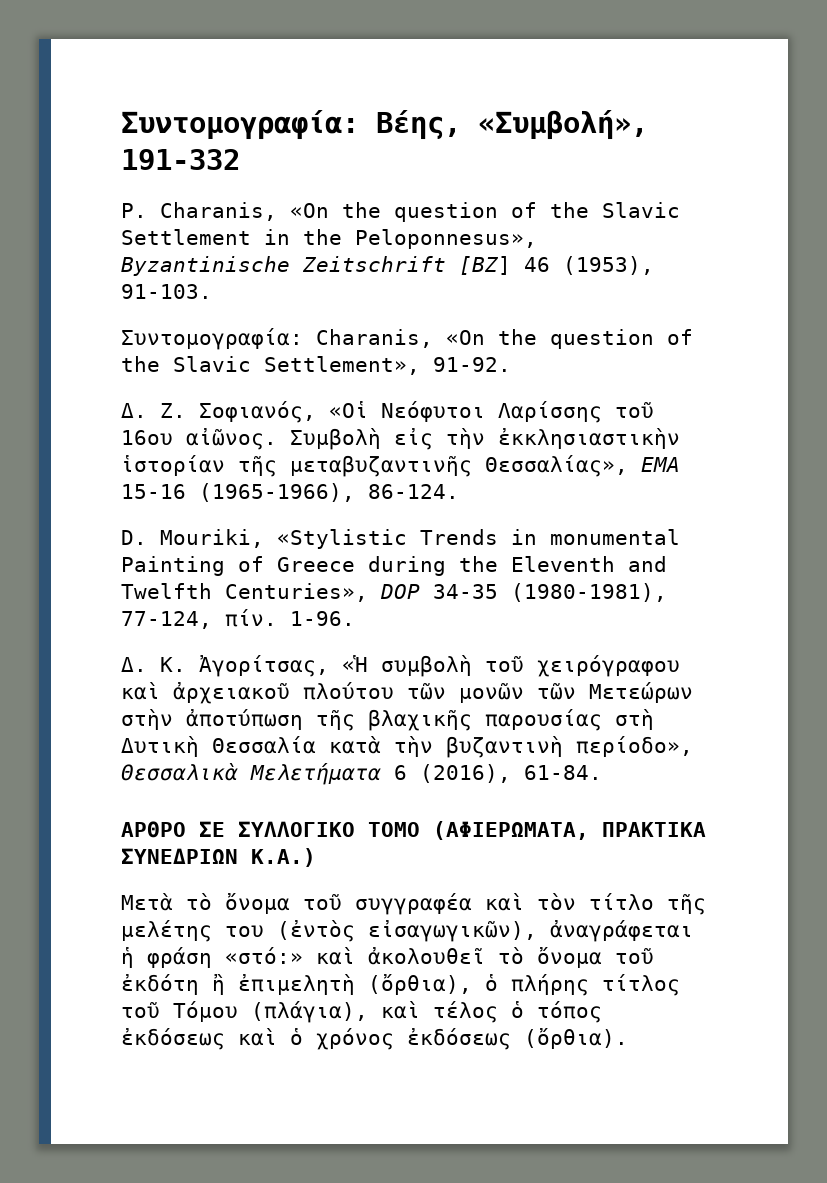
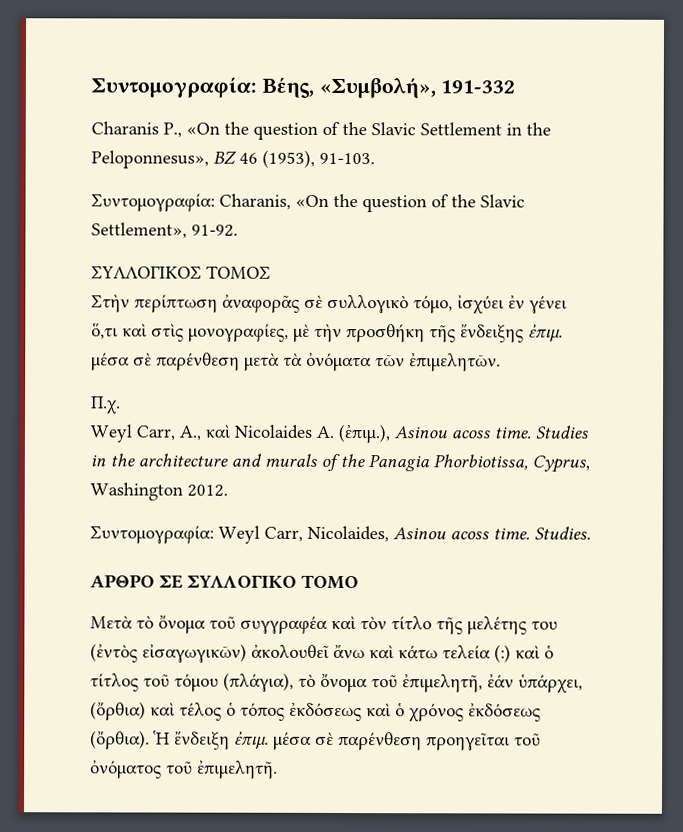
[121,202,277,221] P. Charanis, -> [91,121,182,138] Charanis P.,
[121,256,511,276] Byzantinische Zeitschrift [BZ] -> [213,150,237,165] BZ
[121,401,654,423] [121,428,680,450] [121,455,680,477] [121,483,459,502] [121,529,680,549] [121,556,667,576] [121,583,667,602] [121,609,355,629] [121,655,680,677] [121,682,693,704] [121,709,654,731] [121,736,693,758] [121,763,602,785] Δ. Ζ. Σοφιανός, «Οἱ Νεόφυτοι Λαρίσσης τοῦ 16ου αἰῶνος. Συμβολὴ εἰς τὴν ἐκκλησιαστικὴν ἱστορίαν τῆς μεταβυζαντινῆς Θεσσαλίας», ΕΜΑ 15-16 (1965-1966), 86-124. // D. Mouriki, «Stylistic Trends in monumental Painting of Greece during the Eleventh and Twelfth Centuries», DOP 34-35 (1980-1981), 77-124, πίν. 1-96. // Δ. Κ. Ἀγορίτσας, «Ἡ συμβολὴ τοῦ χειρόγραφου καὶ ἀρχειακοῦ πλούτου τῶν μονῶν τῶν Μετεώρων στὴν ἀποτύπωση τῆς βλαχικῆς παρουσίας στὴ Δυτικὴ Θεσσαλία κατὰ τὴν βυζαντινὴ περίοδο», Θεσσαλικὰ Μελετήματα 6 (2016), 61-84. -> [91,265,271,280] [91,294,568,315] [91,323,563,343] [91,352,501,372] [91,396,121,415] [90,423,588,444] [90,453,590,473] [90,482,228,501] [90,525,591,544] ΣΥΛΛΟΓΙΚΟΣ ΤΟΜΟΣ // Στὴν περίπτωση ἀναφορᾶς σὲ συλλογικὸ τόμο, ἰσχύει ἐν γένει ὅ,τι καὶ στὶς μονογραφίες, μὲ τὴν προσθήκη τῆς ἔνδειξης ἐπιμ. μέσα σὲ παρένθεση μετὰ τὰ ὀνόματα τῶν ἐπιμελητῶν. // Π.χ. // Weyl Carr, A., καὶ Nicolaides A. (ἐπιμ.), Asinou acoss time. Studies in the architecture and murals of the Panagia Phorbiotissa, Cyprus, Washington 2012. // Συντομογραφία: Weyl Carr, Nicolaides, Asinou acoss time. Studies.
[433,821,706,840] [121,848,316,867] (ΑΦΙΕΡΩΜΑΤΑ, ΠΡΑΚΤΙΚΑ ΣΥΝΕΔΡΙΩΝ Κ.Α.) -> (359, 582) none
[368,920,693,942] [121,947,654,968] [121,974,680,996] [121,1001,368,1023] εἰσαγωγικῶν), ἀναγράφεται ἡ φράση «στό:» καὶ ἀκολουθεῖ τὸ ὄνομα τοῦ ἐκδότη ἢ ἐπιμελητὴ (ὄρθια), ὁ πλήρης τίτλος τοῦ Τόμου (πλάγια), -> [142,643,554,663] [90,672,583,694] [90,701,146,721] εἰσαγωγικῶν) ἀκολουθεῖ ἄνω καὶ κάτω τελεία (:) καὶ ὁ τίτλος τοῦ τόμου (πλάγια), τὸ ὄνομα τοῦ ἐπιμελητῆ, ἐάν ὑπάρχει, (ὄρθια)
(628, 1038) none -> [153,730,541,751] [90,760,278,779] Ἡ ἔνδειξη ἐπιμ. μέσα σὲ παρένθεση προηγεῖται τοῦ ὀνόματος τοῦ ἐπιμελητῆ.

